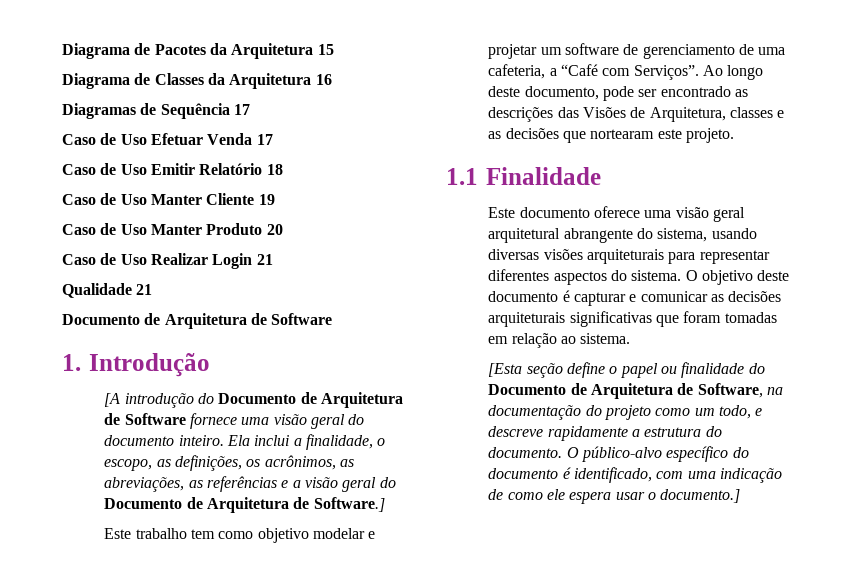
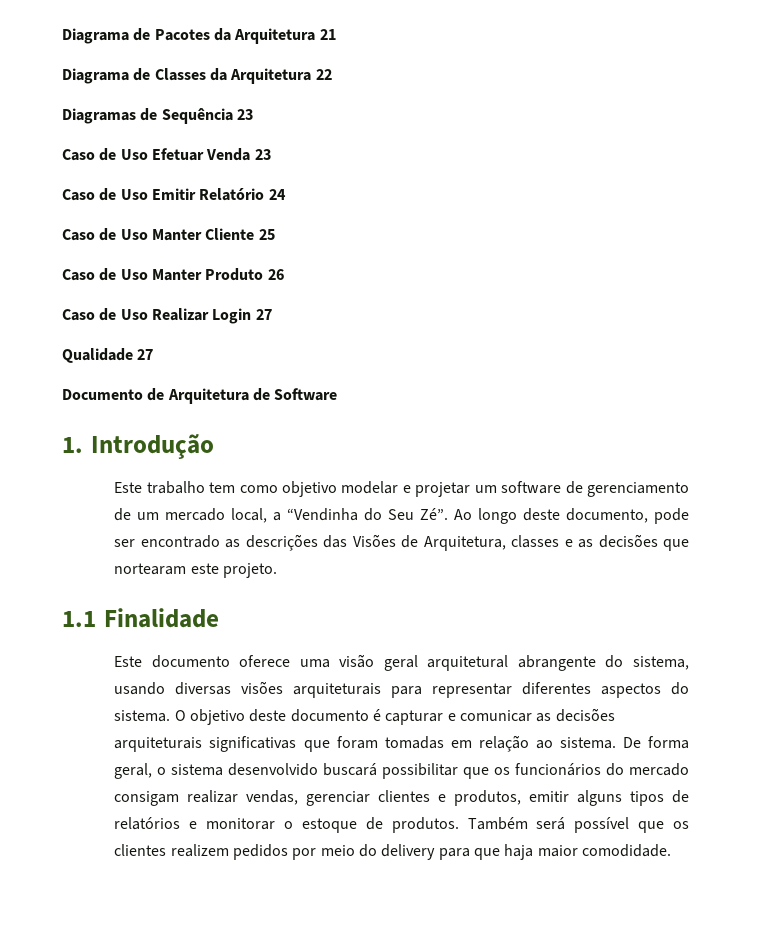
[317,44,334,55] 15 -> [319,29,336,40] 21
[315,74,332,85] 16 -> [315,69,332,80] 22
[233,104,250,115] 17 -> [236,109,253,120] 23
[256,134,273,145] 17 -> [254,149,271,160] 23
[266,164,283,175] 18 -> [268,189,286,200] 24
[258,194,275,205] 19 -> [258,229,275,240] 25
[266,224,283,235] 20 -> [267,269,284,280] 26
[256,254,273,265] 21 -> [255,309,272,320] 27
[136,284,153,295] 21 -> [137,349,154,360] 27
[104,392,403,408] [104,413,365,429] [104,434,386,450] [104,455,354,471] [104,476,396,492] [104,497,385,513] // [A introdução do Documento de Arquitetura de Software fornece uma visão geral do documento inteiro. Ela inclui a finalidade, o escopo, as definições, os acrônimos, as abreviações, as referências e a visão geral do Documento de Arquitetura de Software.] -> (214, 446) none
[758,47,786,55] [488,64,699,80] uma cafeteria, a “Café com Serviços”. -> [137,508,449,523] um mercado local, a “Vendinha do Seu Zé”.
[488,362,765,378] [488,383,783,399] [488,405,763,420] [488,426,722,441] [488,446,749,462] [488,467,782,483] [488,489,741,504] // [Esta seção define o papel ou finalidade do Documento de Arquitetura de Software, na documentação do projeto como um todo, e descreve rapidamente a estrutura do documento. O público-alvo específico do documento é identificado, com uma indicação de como ele espera usar o documento.] -> [622,736,689,749] [114,763,689,779] [114,790,689,806] [114,817,689,833] [114,844,671,860] De forma geral, o sistema desenvolvido buscará possibilitar que os funcionários do mercado consigam realizar vendas, gerenciar clientes e produtos, emitir alguns tipos de relatórios e monitorar o estoque de produtos. Também será possível que os clientes realizem pedidos por meio do delivery para que haja maior comodidade.

